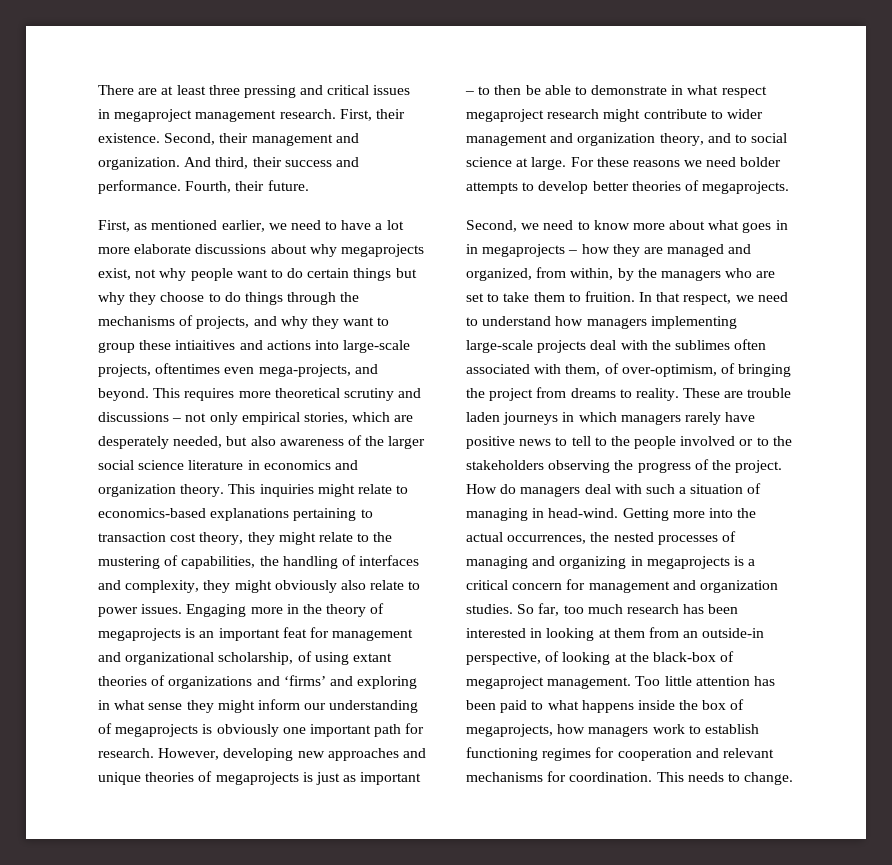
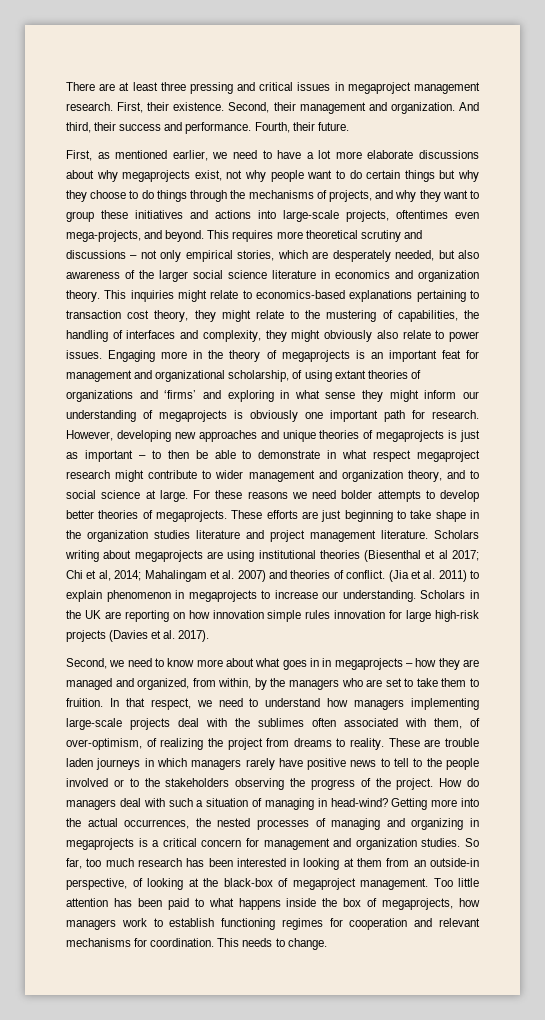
[175,340,236,350] intiaitives -> [135,210,183,219] initiatives
(790, 187) none -> [231,510,479,522] [66,530,479,542] [65,550,480,562] [66,570,479,582] [66,590,479,602] [66,610,479,622] [66,630,210,642] These efforts are just beginning to take shape in the organization studies literature and project management literature. Scholars writing about megaprojects are using institutional theories (Biesenthal et al 2017; Chi et al, 2014; Mahalingam et al. 2007) and theories of conflict. (Jia et al. 2011) to explain phenomenon in megaprojects to increase our understanding. Scholars in the UK are reporting on how innovation simple rules innovation for large high-risk projects (Davies et al. 2017).
[738,364,792,377] bringing -> [160,738,204,750] realizing
[548,508,619,518] head-wind. -> [330,798,388,807] head-wind?

